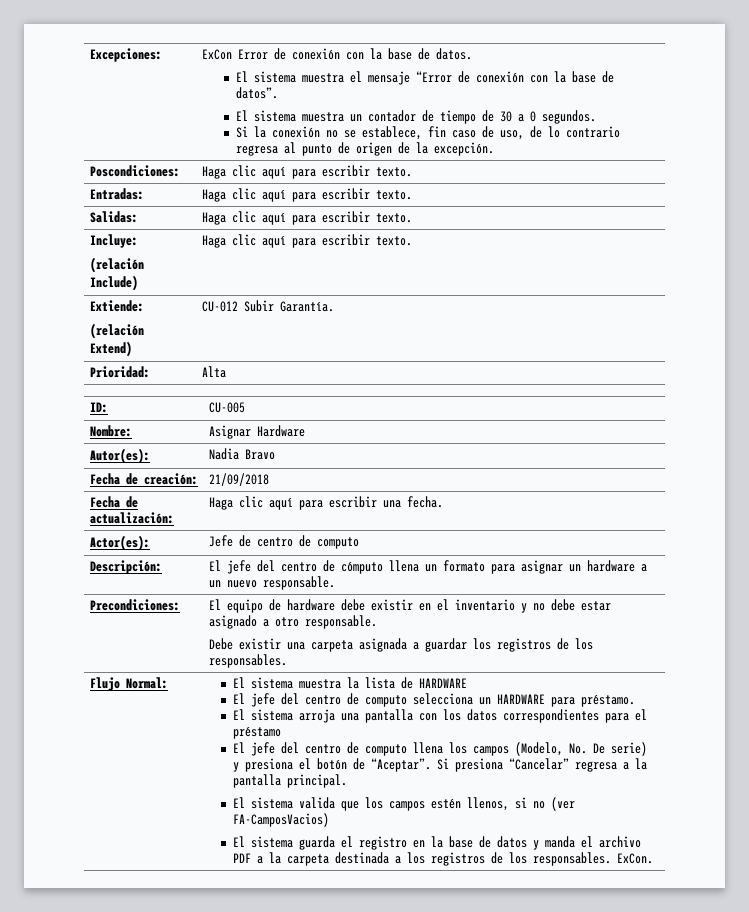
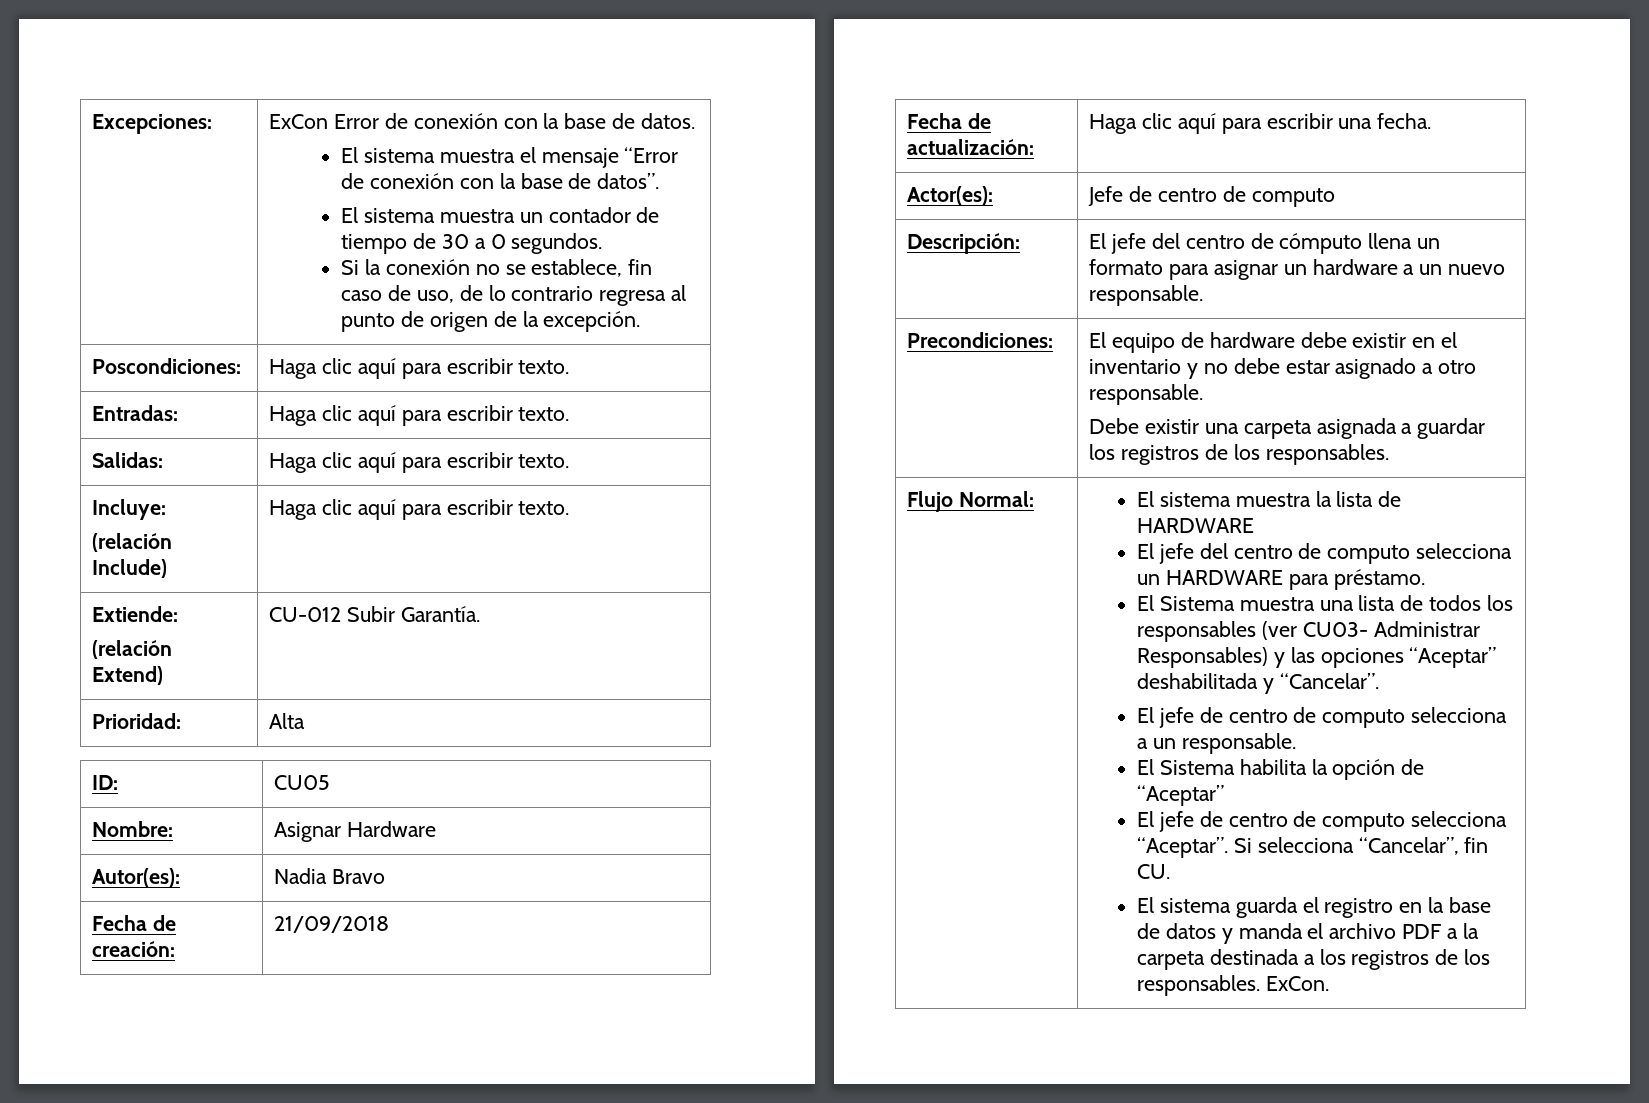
[208,402,245,413] CU-005 -> [274,775,331,790] CU05
[251,709,648,723] [233,727,282,739] [233,742,648,756] [233,758,648,772] [233,774,348,788] [233,797,576,811] [233,813,330,827] sistema arroja una pantalla con los datos correspondientes para el préstamo // El jefe del centro de computo llena los campos (Modelo, No. De serie) y presiona el botón de “Aceptar”. Si presiona “Cancelar” regresa a la pantalla principal. // El sistema valida que los campos estén llenos, si no (ver FA-CamposVacios) -> [1160,595,1513,611] [1137,621,1480,642] [1137,647,1497,668] [1137,673,1379,694] [1137,707,1508,728] [1137,733,1296,754] [1137,759,1425,780] [1137,785,1225,806] [1137,811,1508,832] [1137,837,1489,858] [1137,864,1171,879] Sistema muestra una lista de todos los responsables (ver CU03- Administrar Responsables) y las opciones “Aceptar” deshabilitada y “Cancelar”. // El jefe de centro de computo selecciona a un responsable. // El Sistema habilita la opción de “Aceptar” // El jefe de centro de computo selecciona “Aceptar”. Si selecciona “Cancelar”, fin CU.

